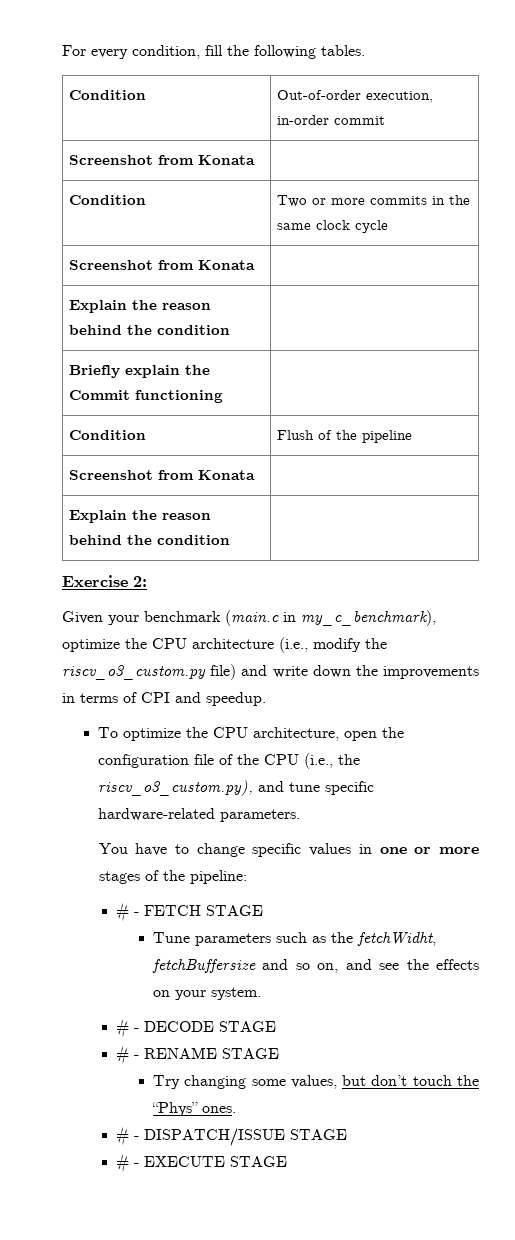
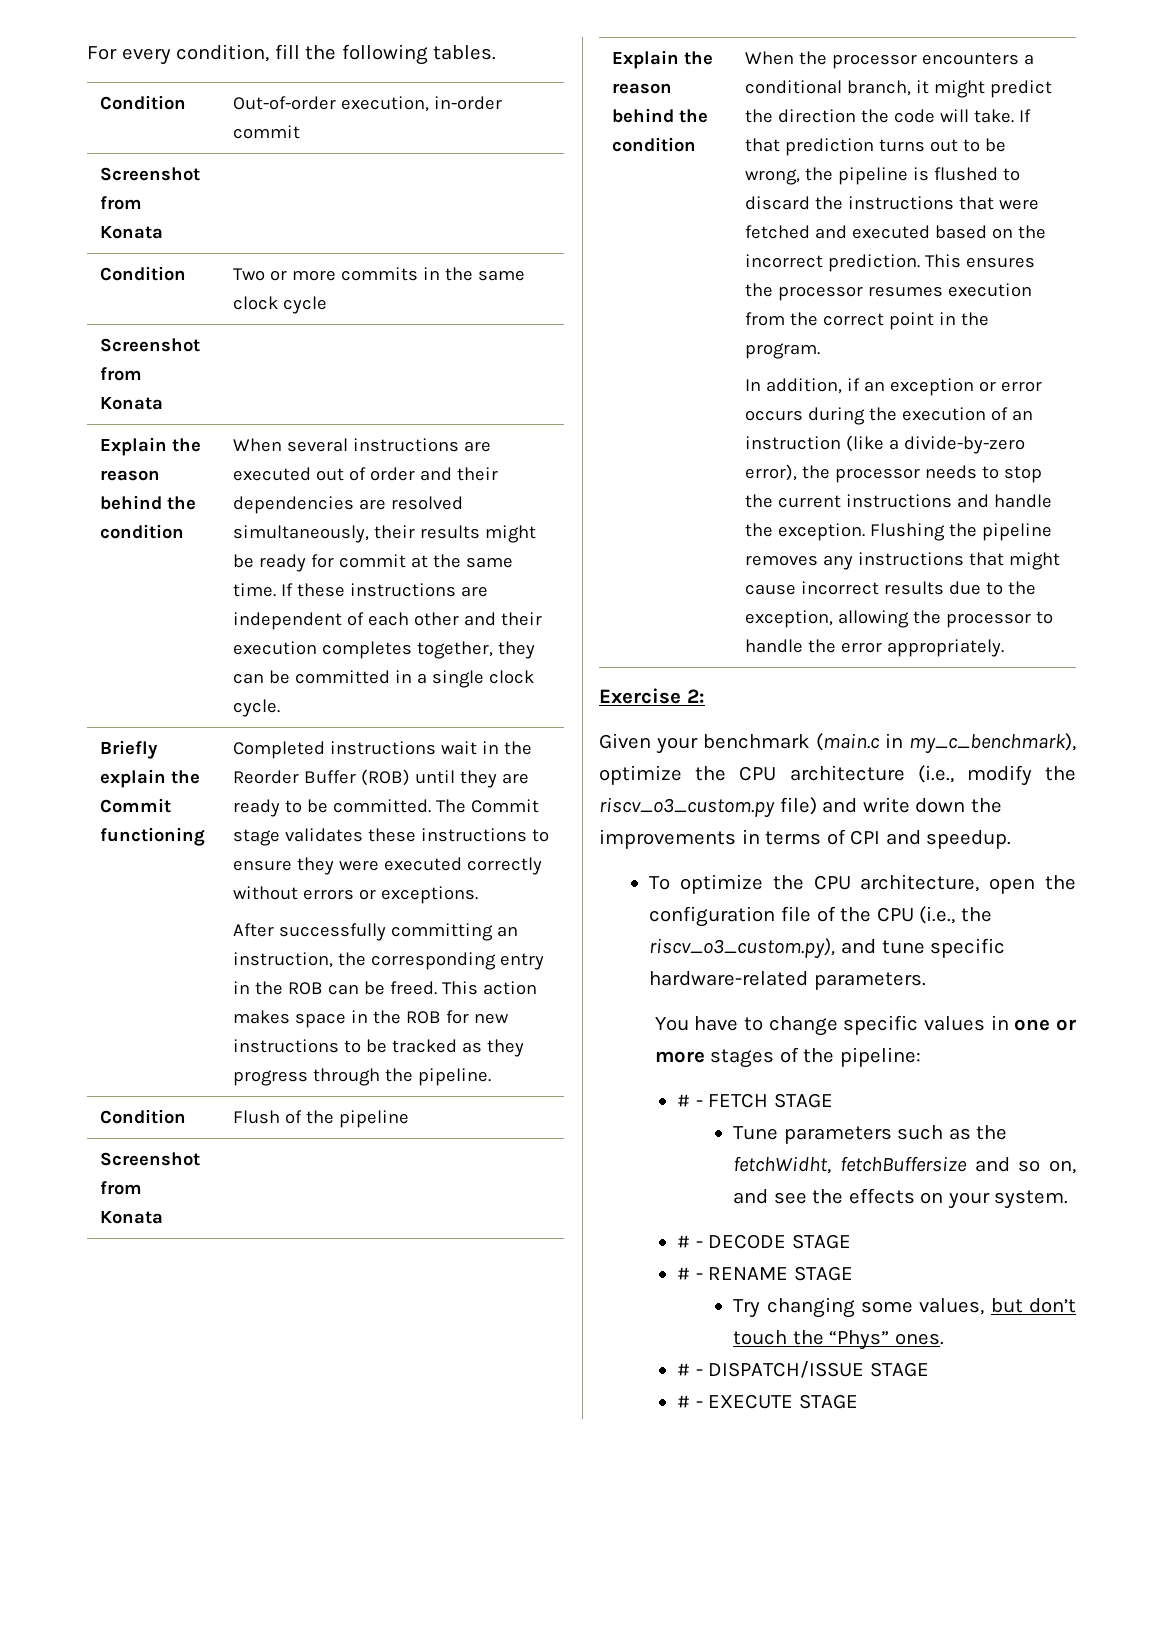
(231, 330) none -> [232,438,491,452] [232,467,498,481] [232,496,463,514] [232,525,536,543] [232,554,513,572] [232,583,488,597] [232,612,542,630] [232,641,535,659] [232,670,534,688] [232,699,280,717] When several instructions are executed out of order and their dependencies are resolved simultaneously, their results might be ready for commit at the same time. If these instructions are independent of each other and their execution completes together, they can be committed in a single clock cycle.
(224, 396) none -> [232,741,532,759] [232,769,529,788] [232,799,539,817] [232,828,549,846] [232,857,542,875] [232,886,478,904] [232,923,518,941] [232,952,544,970] [232,981,537,995] [232,1010,509,1028] [232,1039,524,1057] [232,1068,491,1086] Completed instructions wait in the Reorder Buffer (ROB) until they are ready to be committed. The Commit stage validates these instructions to ensure they were executed correctly without errors or exceptions. // After successfully committing an instruction, the corresponding entry in the ROB can be freed. This action makes space in the ROB for new instructions to be tracked as they progress through the pipeline.
(231, 540) none -> [744,51,1034,69] [744,80,1052,98] [744,109,1031,123] [744,138,1006,156] [744,167,1020,185] [744,196,1039,210] [744,225,1046,239] [744,254,1035,272] [744,283,1032,301] [744,312,989,330] [744,343,820,359] [744,378,1042,396] [744,407,1033,425] [744,435,1025,454] [744,464,1042,483] [744,494,1052,508] [744,523,1052,541] [744,552,1060,570] [744,581,1036,595] [744,610,1053,628] [744,639,1004,657] When the processor encounters a conditional branch, it might predict the direction the code will take. If that prediction turns out to be wrong, the pipeline is flushed to discard the instructions that were fetched and executed based on the incorrect prediction. This ensures the processor resumes execution from the correct point in the program. // In addition, if an exception or error occurs during the execution of an instruction (like a divide-by-zero error), the processor needs to stop the current instructions and handle the exception. Flushing the pipeline removes any instructions that might cause incorrect results due to the exception, allowing the processor to handle the error appropriately.

